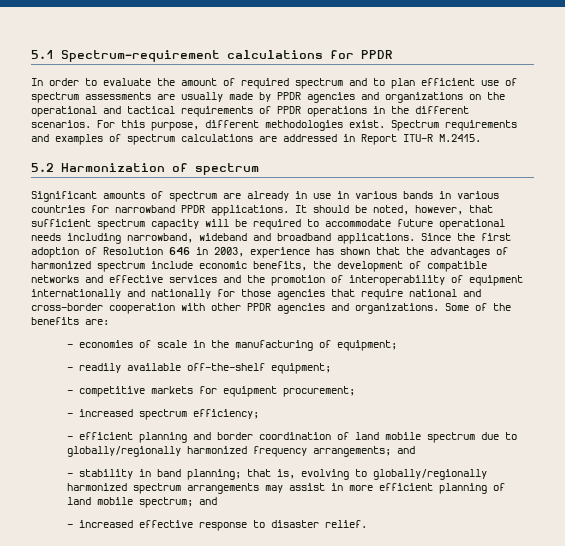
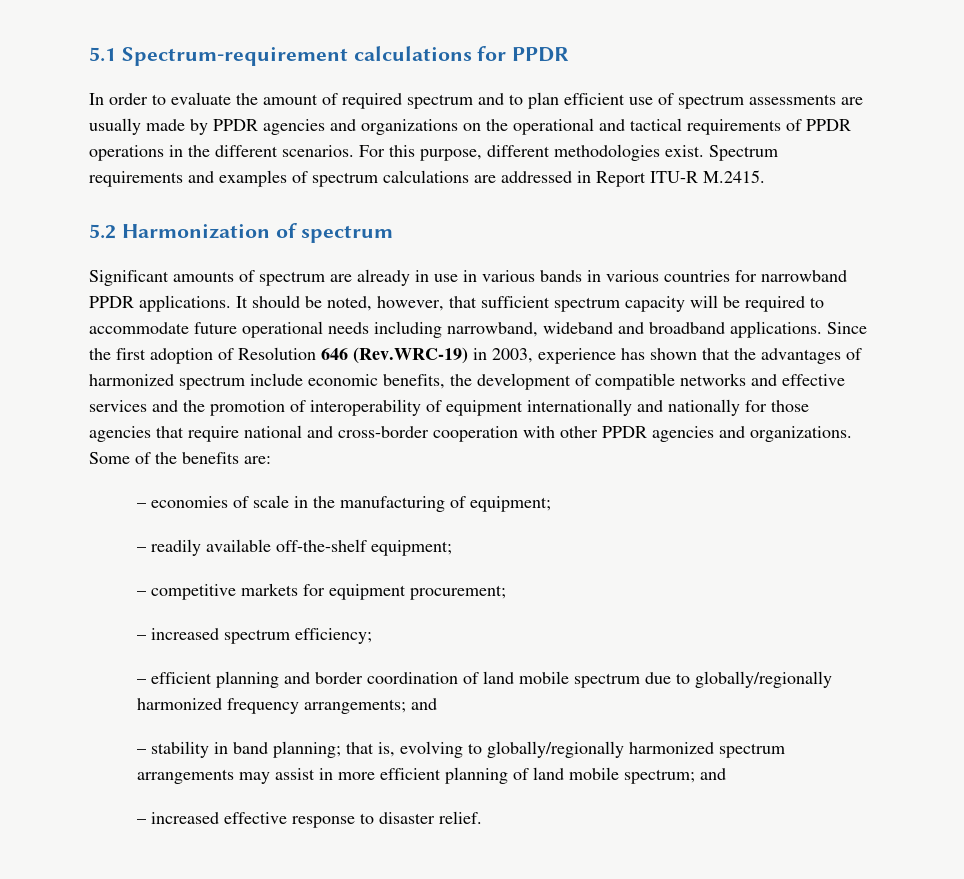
(190, 251) none -> [353,347,468,364] (Rev.WRC-19)

